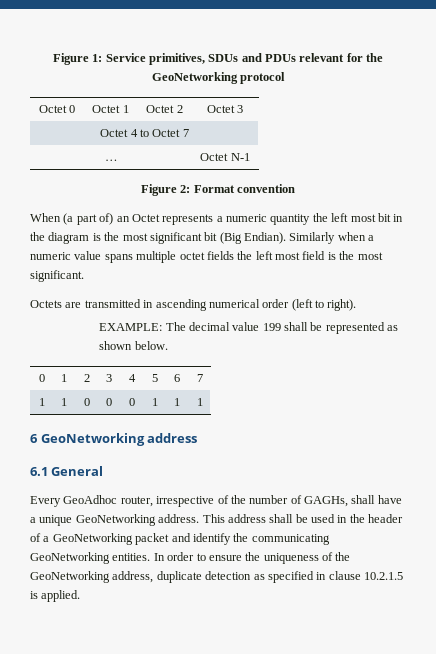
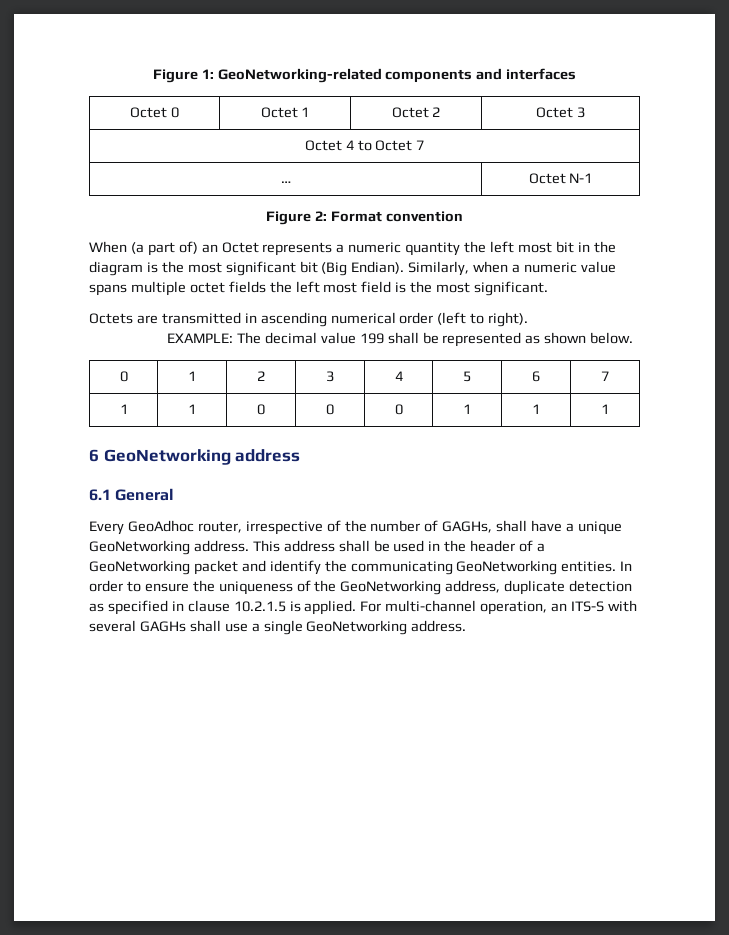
[105,53,384,65] [151,72,286,84] Service primitives, SDUs and PDUs relevant for the GeoNetworking protocol -> [217,68,577,83] GeoNetworking-related components and interfaces
[289,232,336,244] Similarly -> [408,261,470,276] Similarly,
(81, 596) none -> [360,600,637,615] [89,620,467,635] For multi-channel operation, an ITS-S with several GAGHs shall use a single GeoNetworking address.

